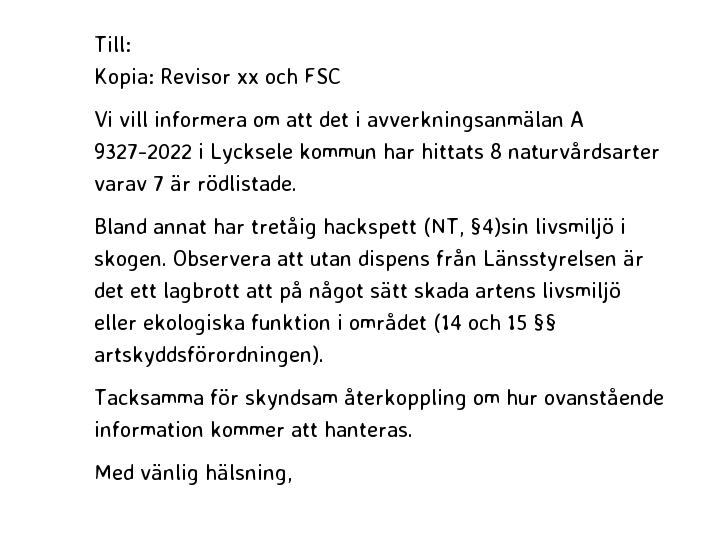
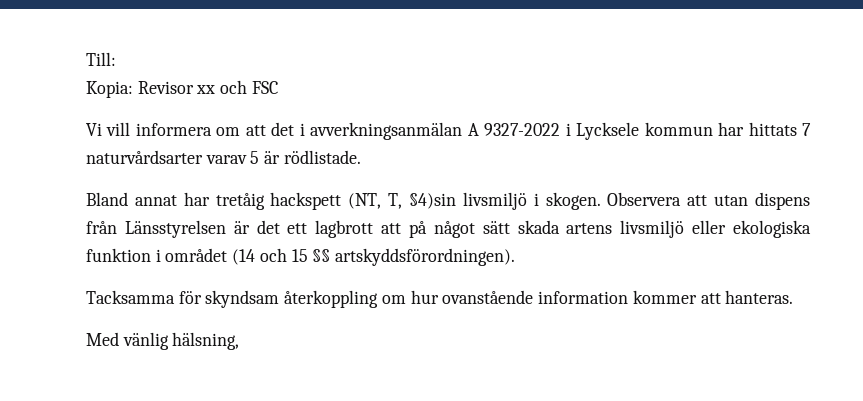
[489,143,502,159] 8 -> [802,123,811,136] 7
[153,176,164,191] 7 -> [250,151,260,164] 5
(464, 227) none -> [388,193,403,209] T,

